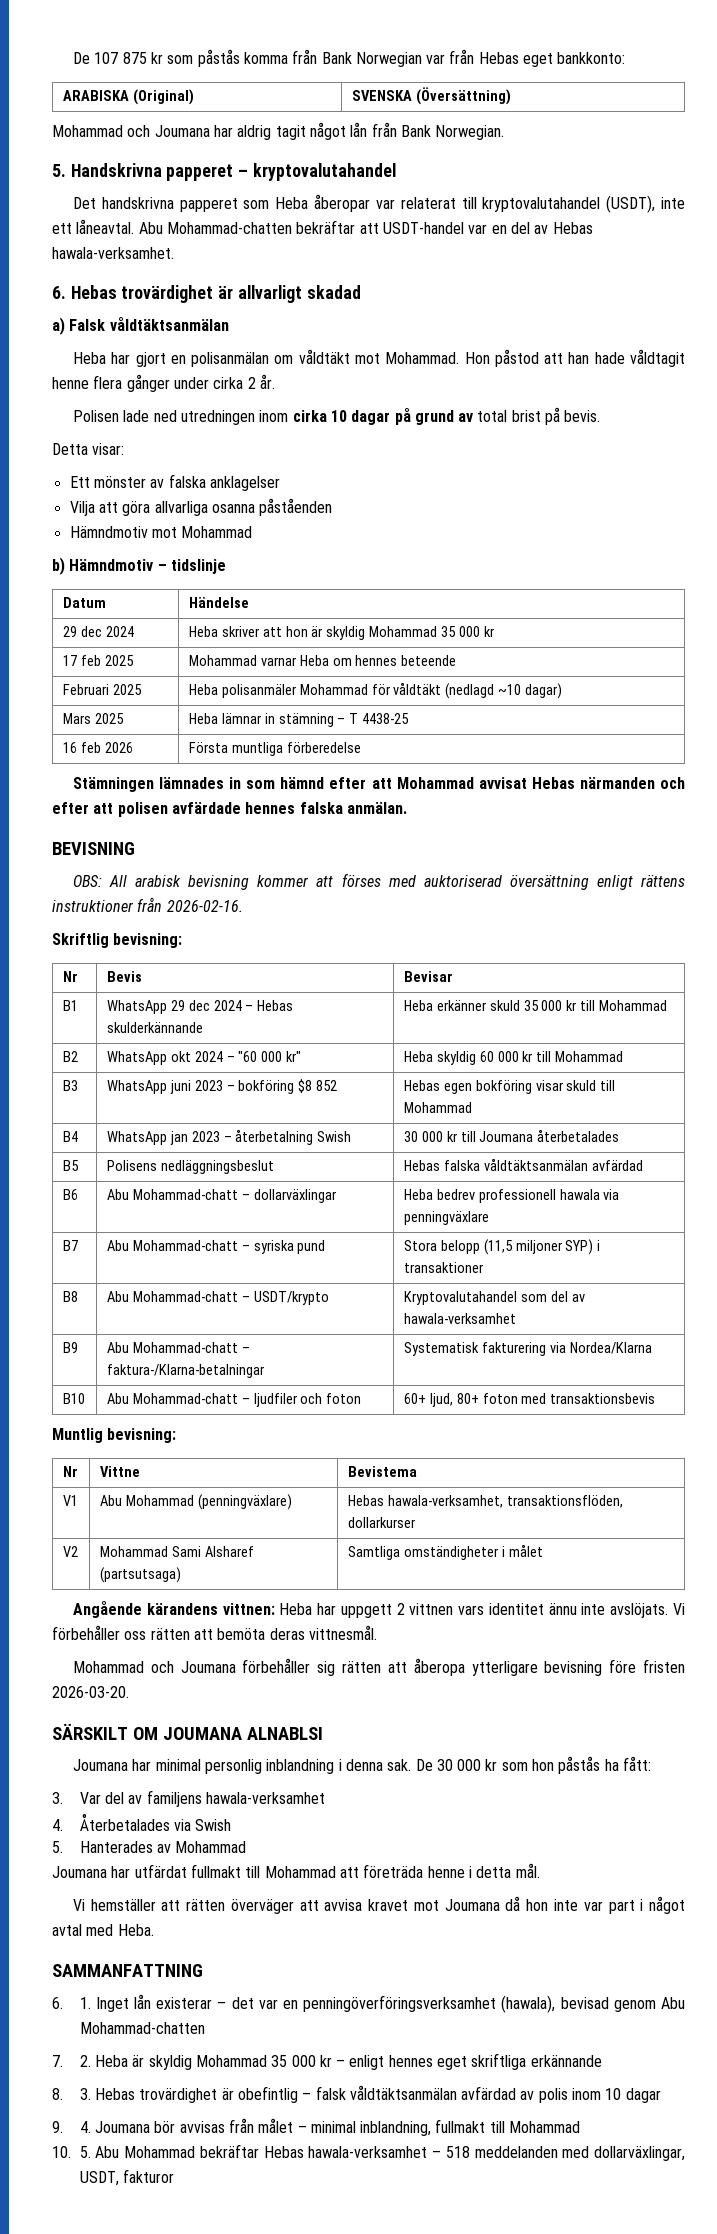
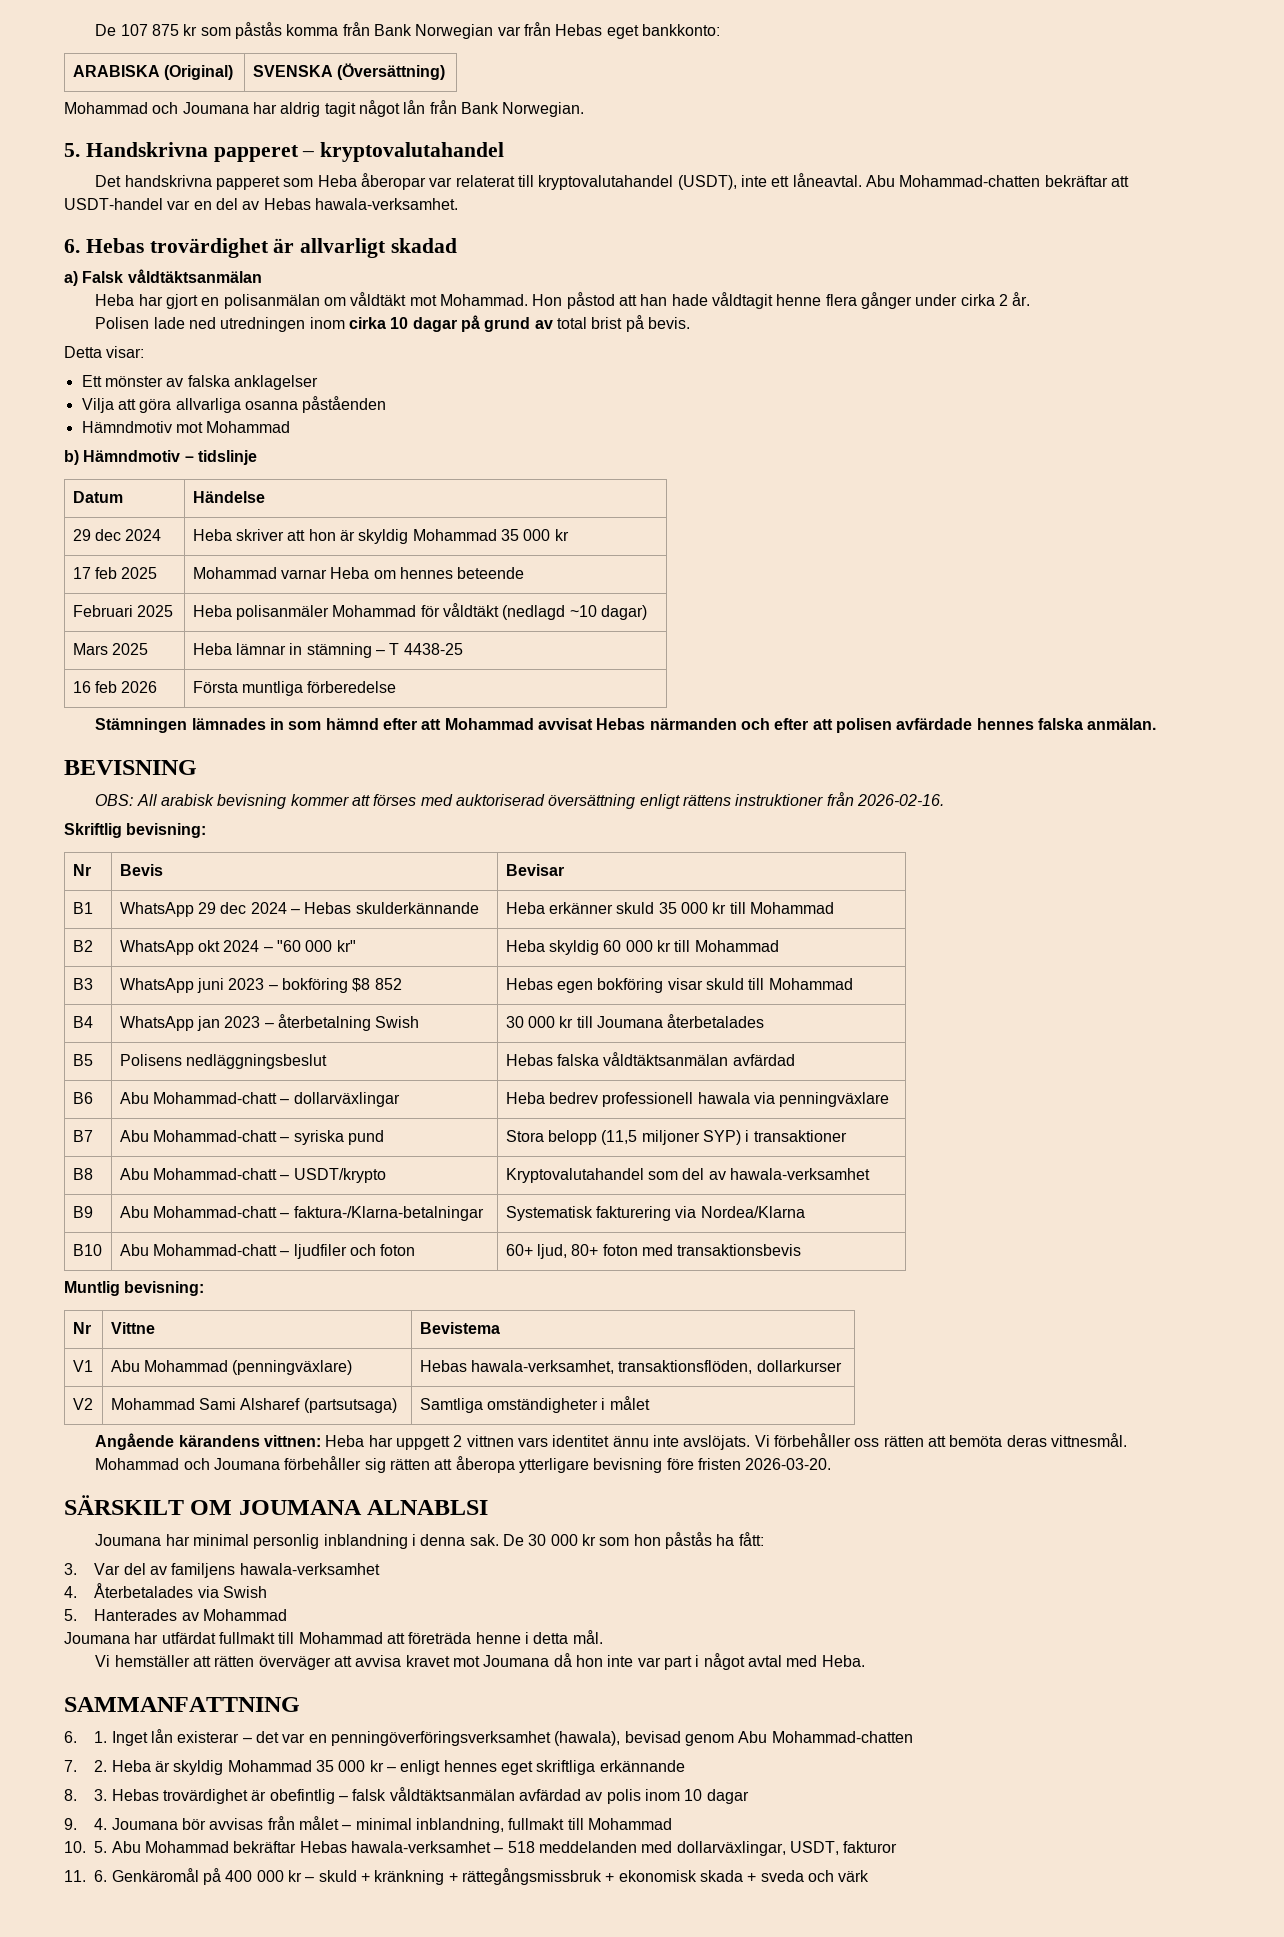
(174, 2176) none -> [64,1868,870,1885] // 11. 6. Genkäromål på 400 000 kr – skuld + kränkning + rättegångsmissbruk + ekonomisk skada + sveda och värk

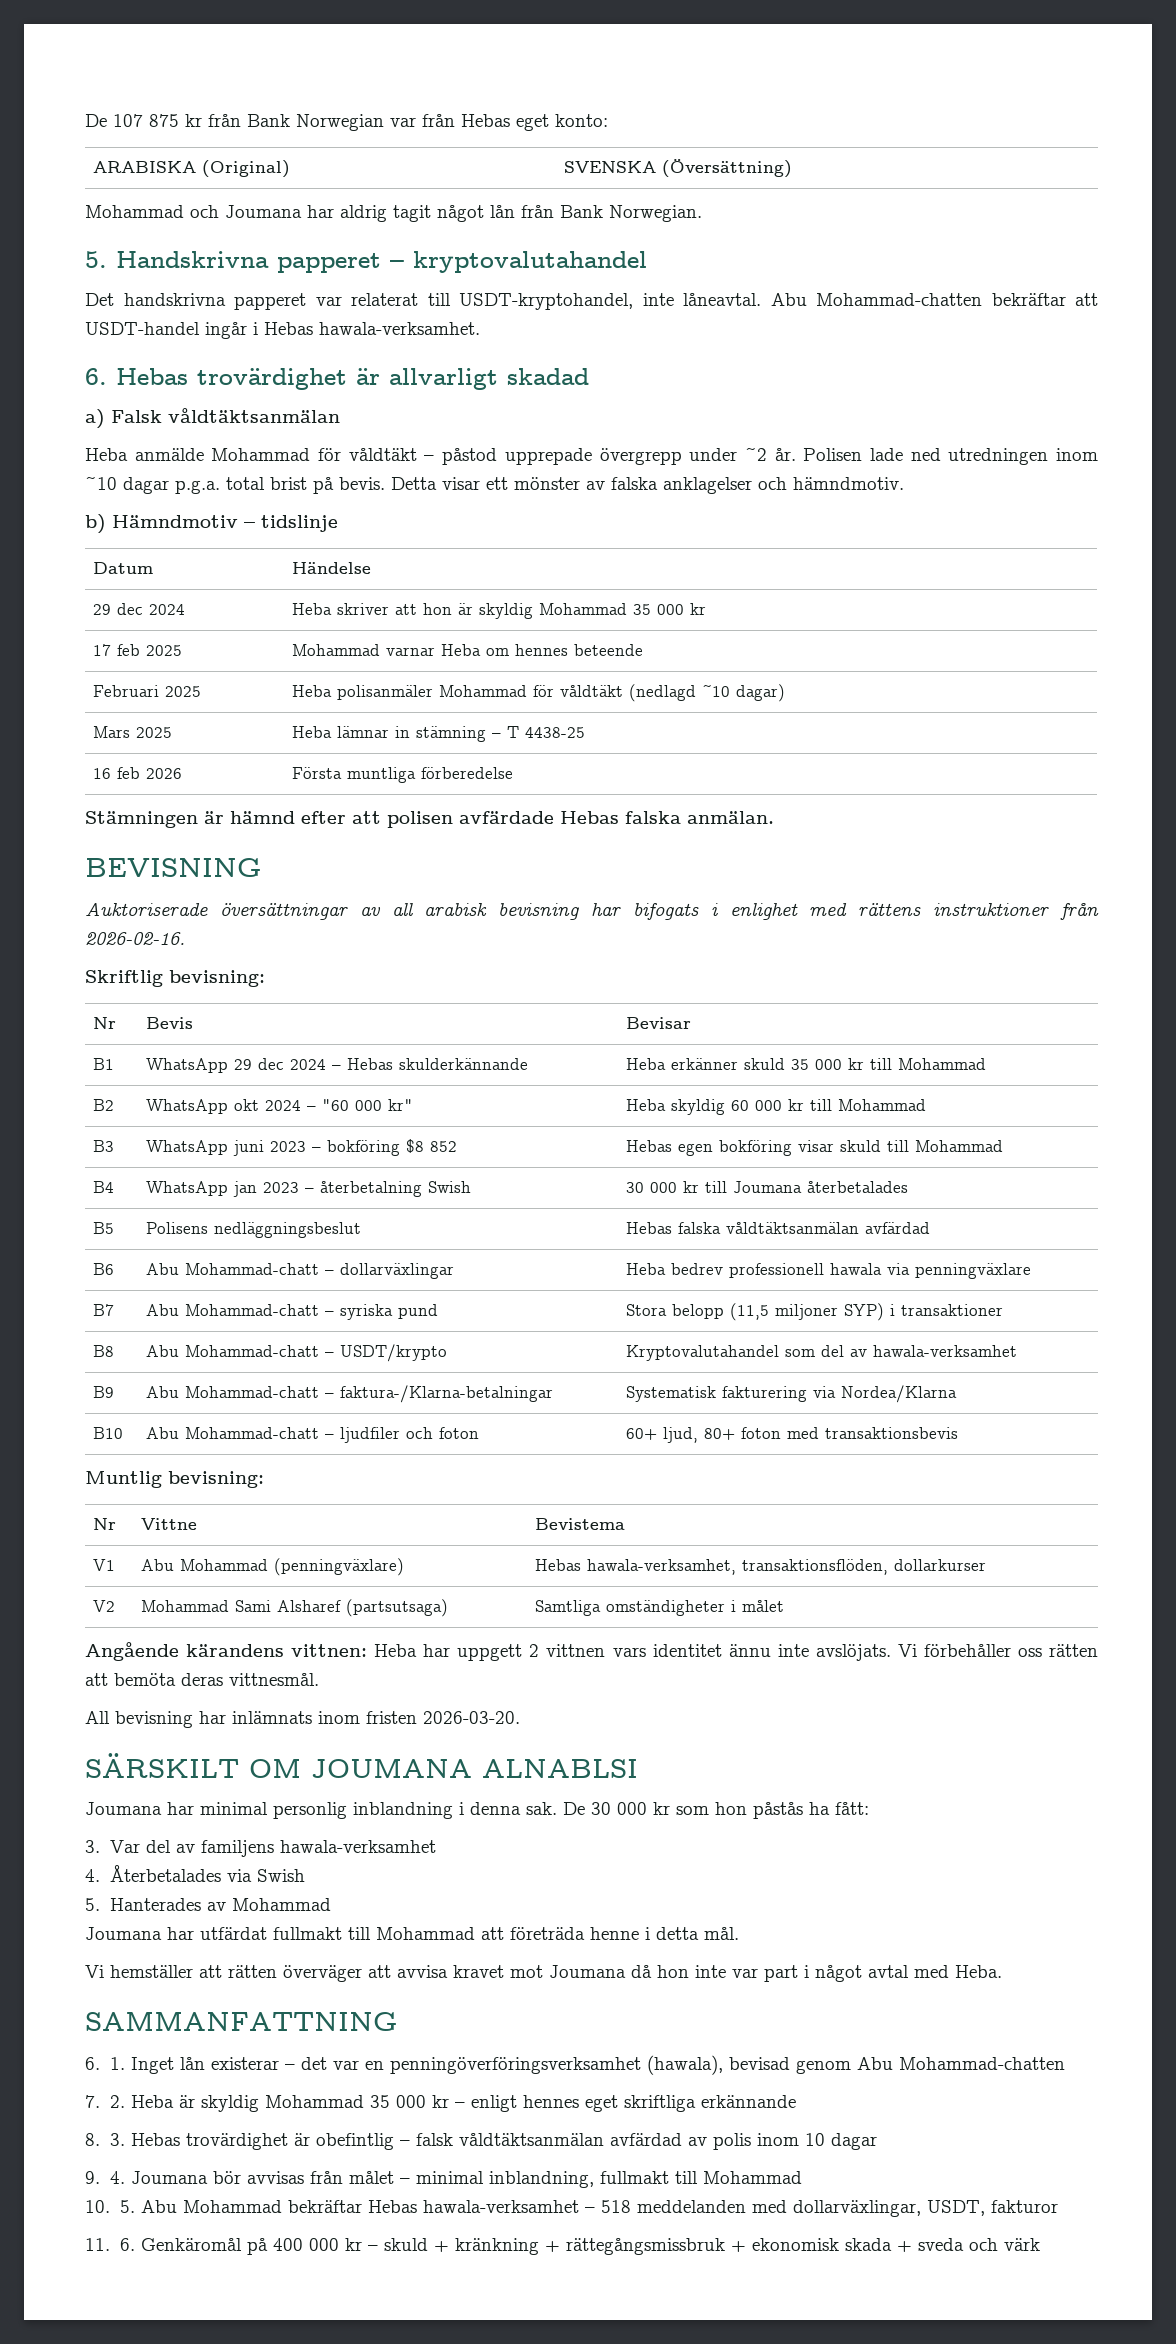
[200,22,339,39] som påstås komma -> (202, 120) none
[641,24,720,36] bankkonto: -> [555,114,608,127] konto:
[283,173,790,190] som Heba åberopar var relaterat till kryptovalutahandel (USDT), inte ett -> [315,293,674,310] var relaterat till USDT-kryptohandel, inte
[167,198,260,210] var en del av -> [205,322,258,339] ingår i
[138,292,1008,309] har gjort en polisanmälan om våldtäkt mot Mohammad. Hon påstod att han hade våldtagit henne flera gånger under cirka 2 -> [134,447,767,465] anmälde Mohammad för våldtäkt – påstod upprepade övergrepp under ~2
(1031, 299) // -> (796, 454) none
[349,315,553,332] cirka 10 dagar på grund av -> [85,476,220,494] ~10 dagar p.g.a.
[64,346,145,358] [81,375,102,387] // Detta visar: // Ett -> [391,477,508,490] Detta visar ett
[81,396,387,413] [81,421,291,433] // Vilja att göra allvarliga osanna påståenden // Hämndmotiv mot Mohammad -> [758,477,904,490] och hämndmotiv.
[191,718,770,730] lämnades in som hämnd efter att Mohammad avvisat Hebas närmanden och -> [204,811,295,824] är hämnd
[976,718,1034,730] hennes -> [560,811,619,824] Hebas
[95,794,680,809] OBS: All arabisk bevisning kommer att förses med auktoriserad översättning enligt -> [85,903,848,920] Auktoriserade översättningar av all arabisk bevisning har bifogats i enlighet med
[95,1456,694,1473] Mohammad och Joumana förbehåller sig rätten att åberopa ytterligare bevisning före -> [85,1711,360,1728] All bevisning har inlämnats inom

